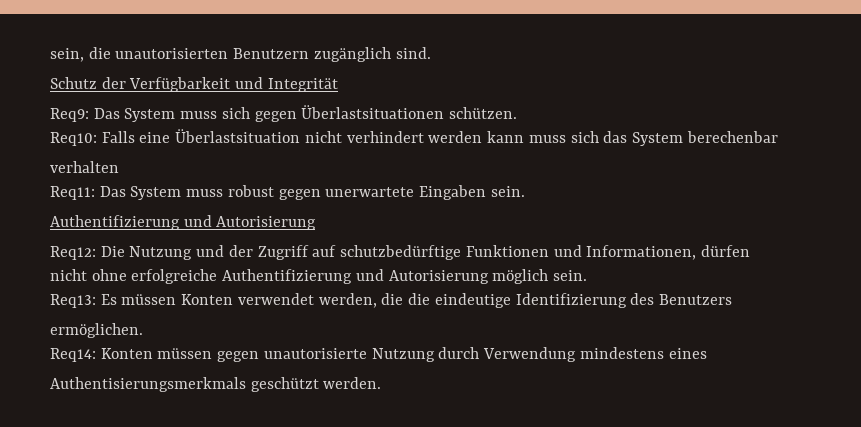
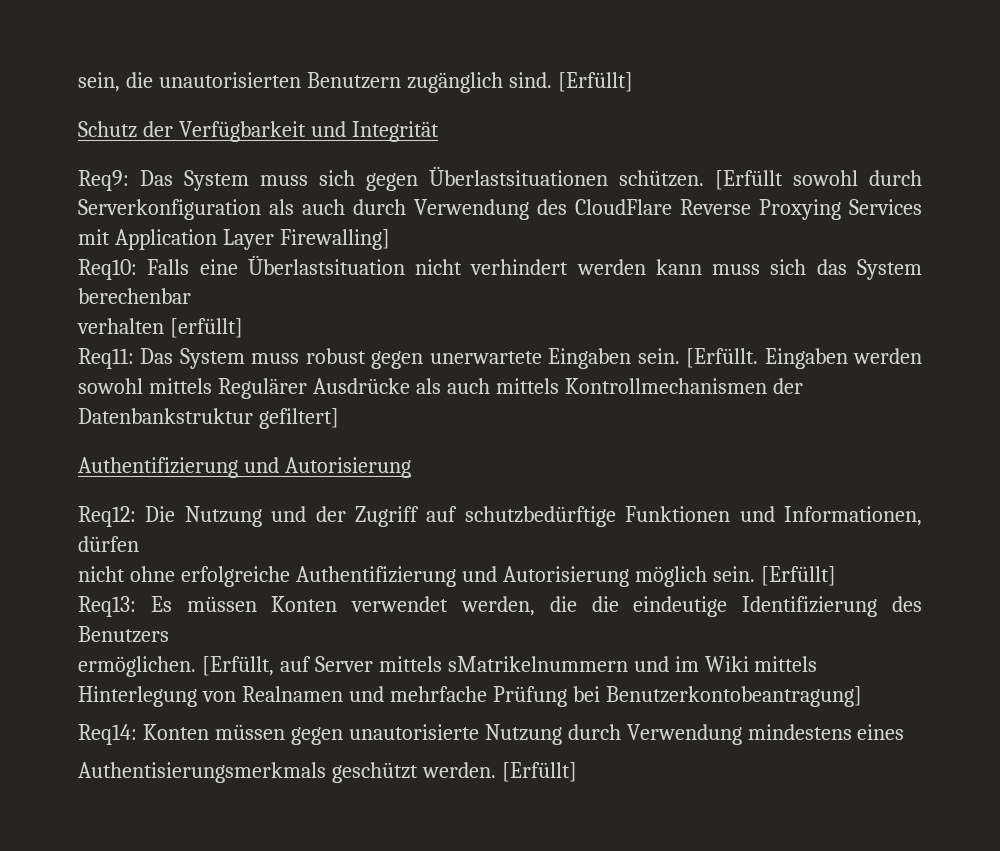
(431, 53) none -> [557,72,633,92] [Erfüllt]
(518, 113) none -> [715,170,922,190] [78,199,922,220] [78,229,390,250] [Erfüllt sowohl durch Serverkonfiguration als auch durch Verwendung des CloudFlare Reverse Proxying Services mit Application Layer Firewalling]
(119, 167) none -> [169,318,243,338] [erfüllt]
(525, 191) none -> [686,348,923,369] [78,378,803,399] [78,408,339,429] [Erfüllt. Eingaben werden sowohl mittels Regulärer Ausdrücke als auch mittels Kontrollmechanismen der Datenbankstruktur gefiltert]
(588, 275) none -> [760,566,836,586] [Erfüllt]
(143, 330) none -> [201,656,818,676] [78,686,862,707] [Erfüllt, auf Server mittels sMatrikelnummern und im Wiki mittels Hinterlegung von Realnamen und mehrfache Prüfung bei Benutzerkontobeantragung]
(382, 383) none -> [501,762,577,782] [Erfüllt]

